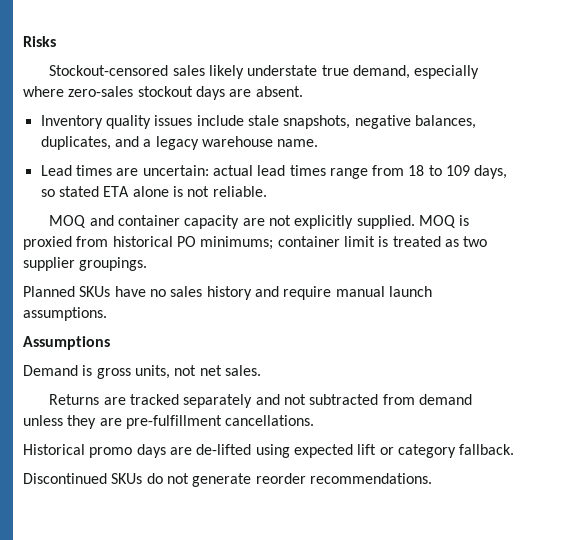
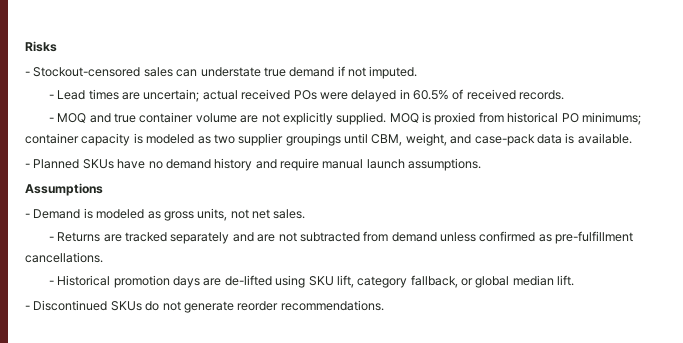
(56, 41) none -> [25,71,30,76] -
[208,65,244,79] likely -> [176,69,198,77] can
[352,65,480,79] [23,86,303,100] [40,115,476,129] [40,136,319,150] [40,165,508,179] [40,186,267,197] [49,215,240,229] demand, especially where zero-sales stockout days are absent. // Inventory quality issues include stale snapshots, negative balances, duplicates, and a legacy warehouse name. // Lead times are uncertain: actual lead times range from 18 to 109 days, so stated ETA alone is not reliable. // MOQ and container capacity -> [289,66,418,79] [48,89,565,102] [48,112,237,123] demand if not imputed. // - Lead times are uncertain; actual received POs were delayed in 60.5% of received records. // - MOQ and true container volume
[343,236,488,247] [23,257,148,271] limit is treated as two supplier groupings. // -> [81,133,632,146] [25,163,30,168] capacity is modeled as two supplier groupings until CBM, weight, and case-pack data is available. // -
[170,286,203,297] sales -> [165,159,211,169] demand
(110, 343) none -> [25,213,30,218] -
(93, 370) none -> [96,209,161,219] modeled as
(261, 370) none -> [48,236,54,241] -
(280, 399) none -> [257,234,276,242] are
[67,415,122,429] they are -> [479,231,552,242] confirmed as
[23,444,133,458] Historical promo -> [48,275,170,288] - Historical promotion
[293,444,515,458] expected lift or category fallback. // -> [308,275,575,288] [25,305,30,310] SKU lift, category fallback, or global median lift. // -

